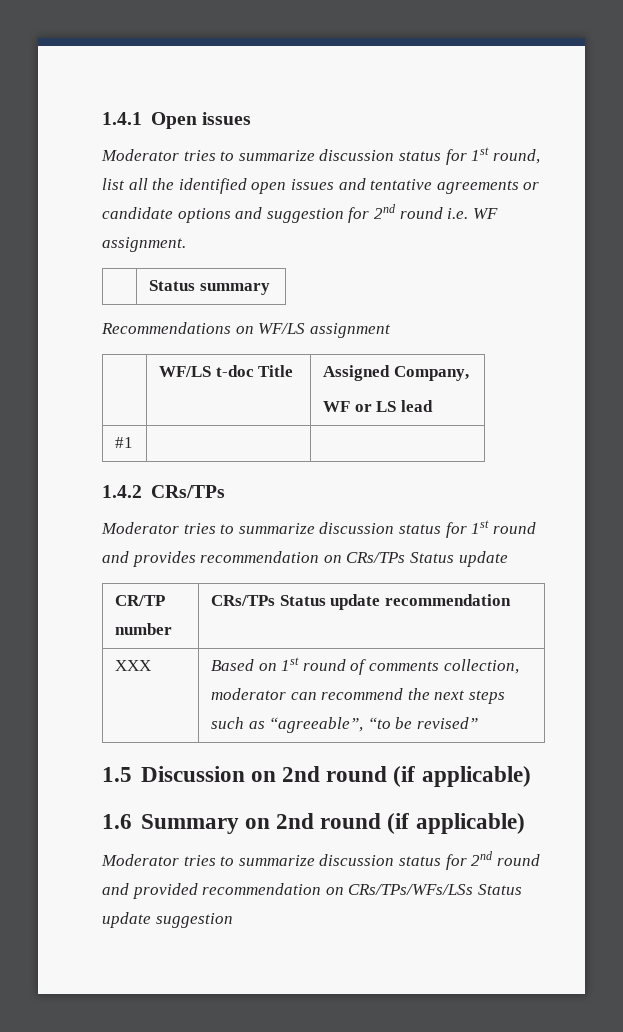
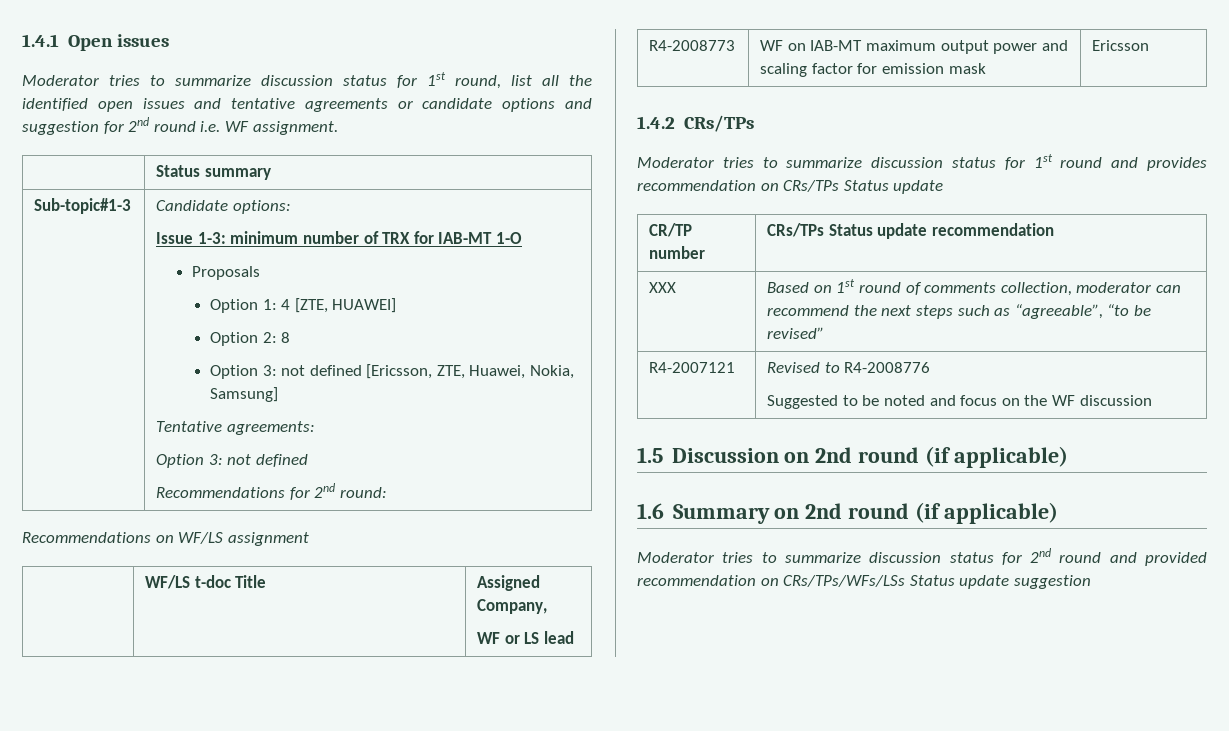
(270, 289) none -> [34,198,132,214] [156,200,291,214] [156,231,522,244] [192,266,261,280] [209,298,397,313] [209,332,291,346] [209,364,575,379] [209,387,278,402] [156,421,315,435] [156,454,309,468] [156,483,388,500] // Sub-topic#1-3 | Candidate options: // Issue 1-3: minimum number of TRX for IAB-MT 1-O // Proposals // Option 1: 4 [ZTE, HUAWEI] // Option 2: 8 // Option 3: not defined [Ericsson, ZTE, Huawei, Nokia, Samsung] // Tentative agreements: // Option 3: not defined // Recommendations for 2nd round:
[114,437,133,448] #1 | | -> [649,40,736,51] [760,40,1068,54] [760,63,986,77] [1092,40,1150,51] R4-2008773 | WF on IAB-MT maximum output power and scaling factor for emission mask | Ericsson
(478, 723) none -> [649,362,736,373] [767,362,931,373] [767,395,1152,409] // R4-2007121 | Revised to R4-2008776 // Suggested to be noted and focus on the WF discussion

